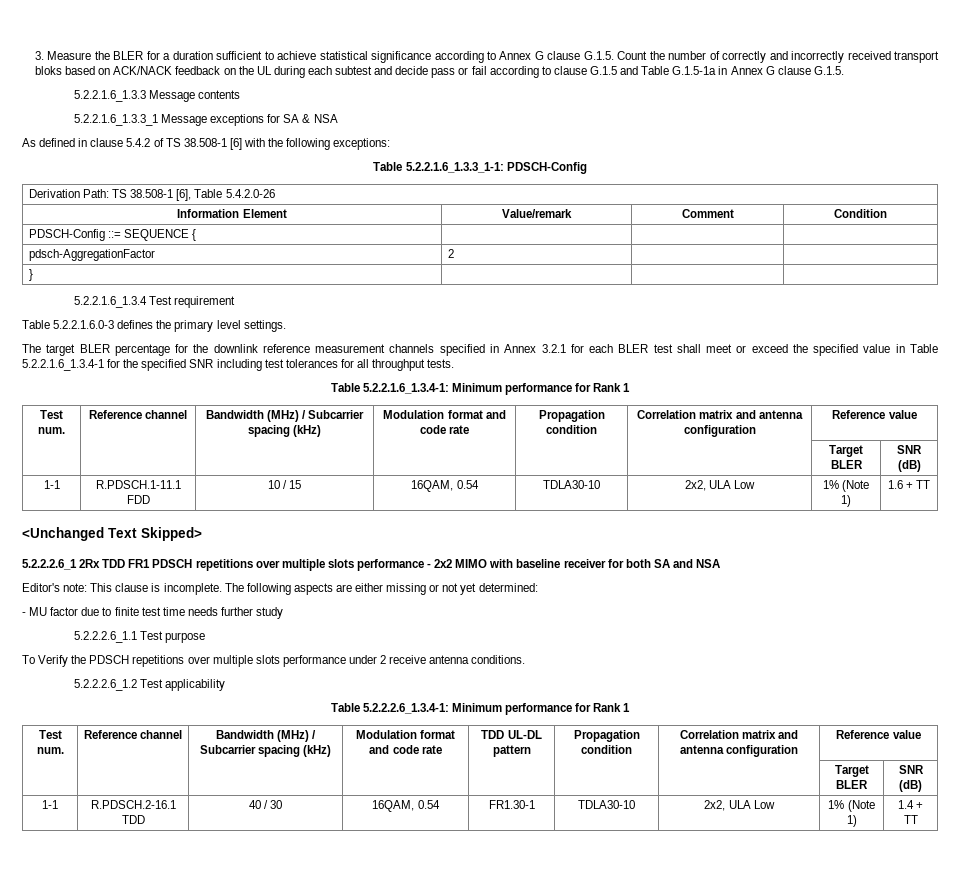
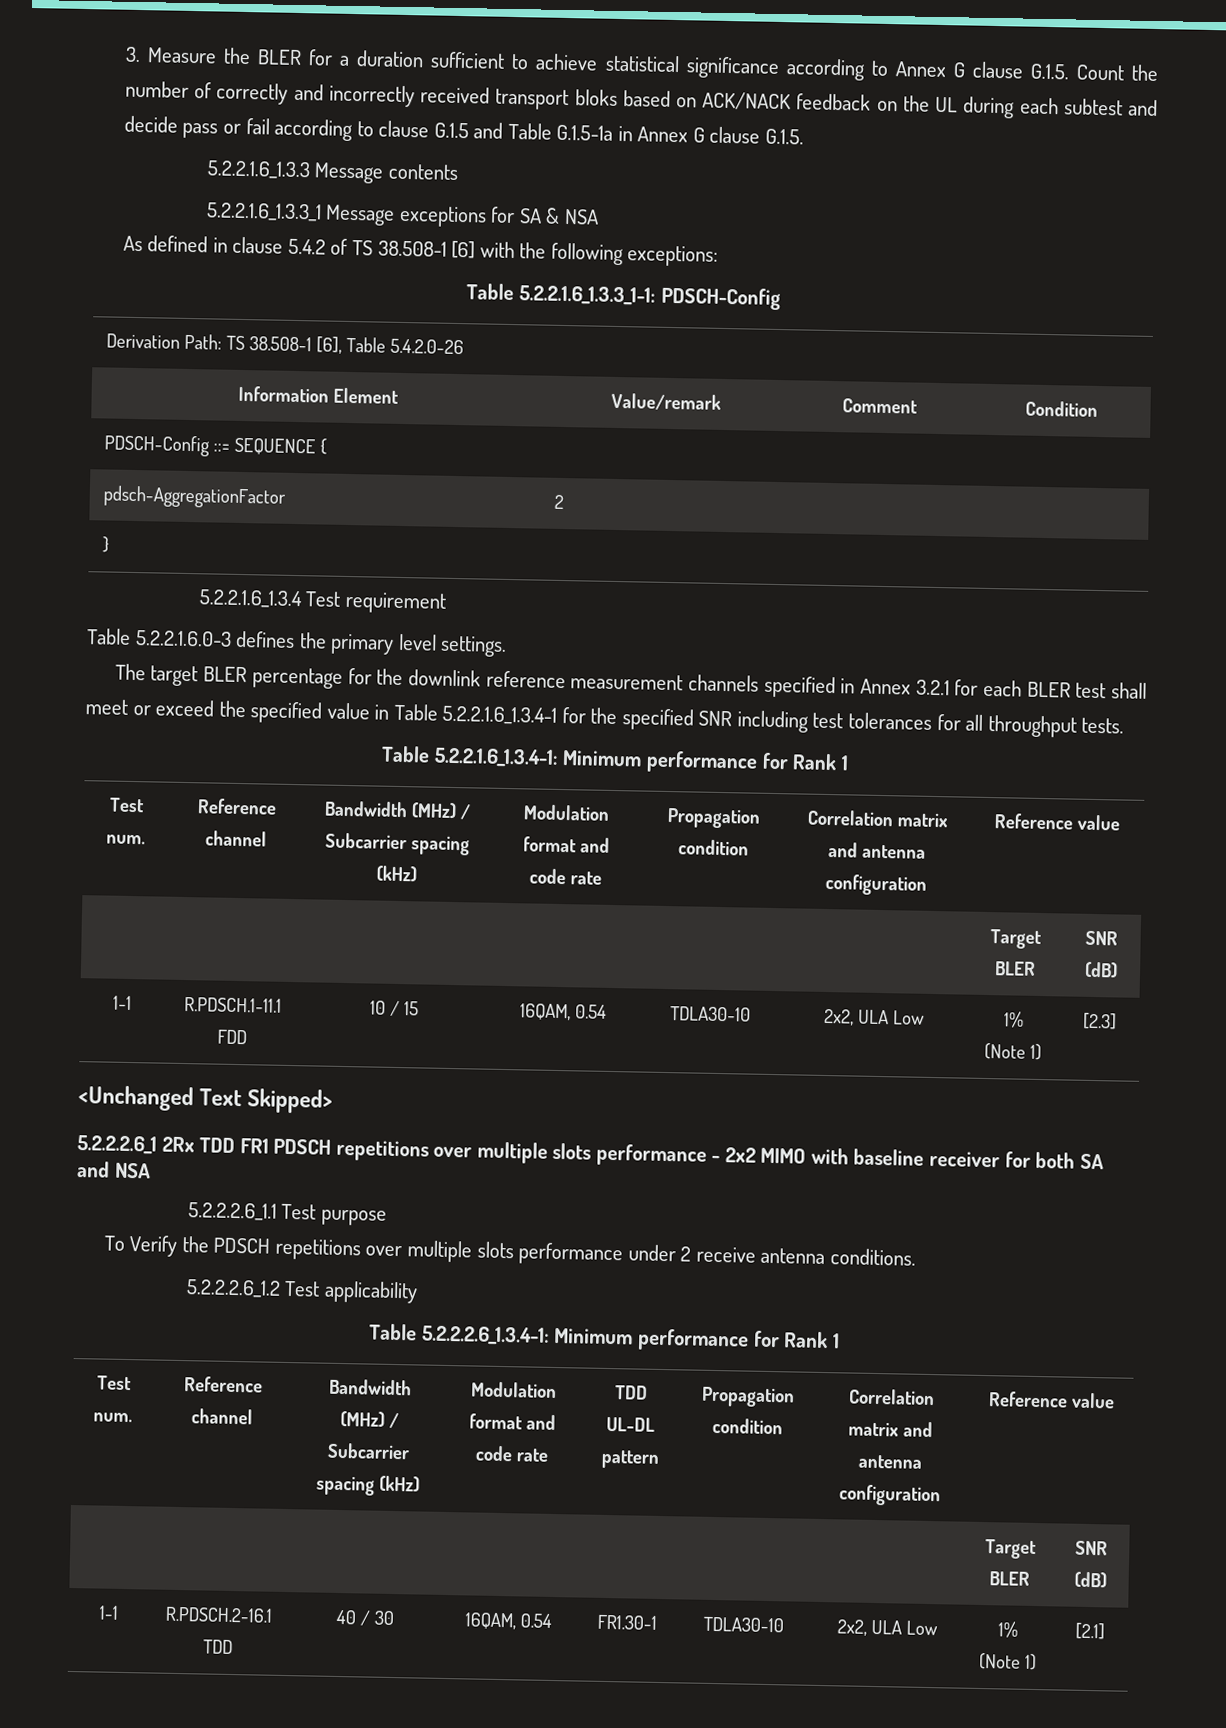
[887,480,931,489] 1.6 + TT -> [1083,1012,1117,1030] [2.3]
[22,583,538,595] [22,607,284,619] // Editor's note: This clause is incomplete. The following aspects are either missing or not yet determined: // - MU factor due to finite test time needs further study -> (151, 1170) none
[897,800,924,809] [903,815,918,824] 1.4 + TT -> [1074,1622,1105,1640] [2.1]

